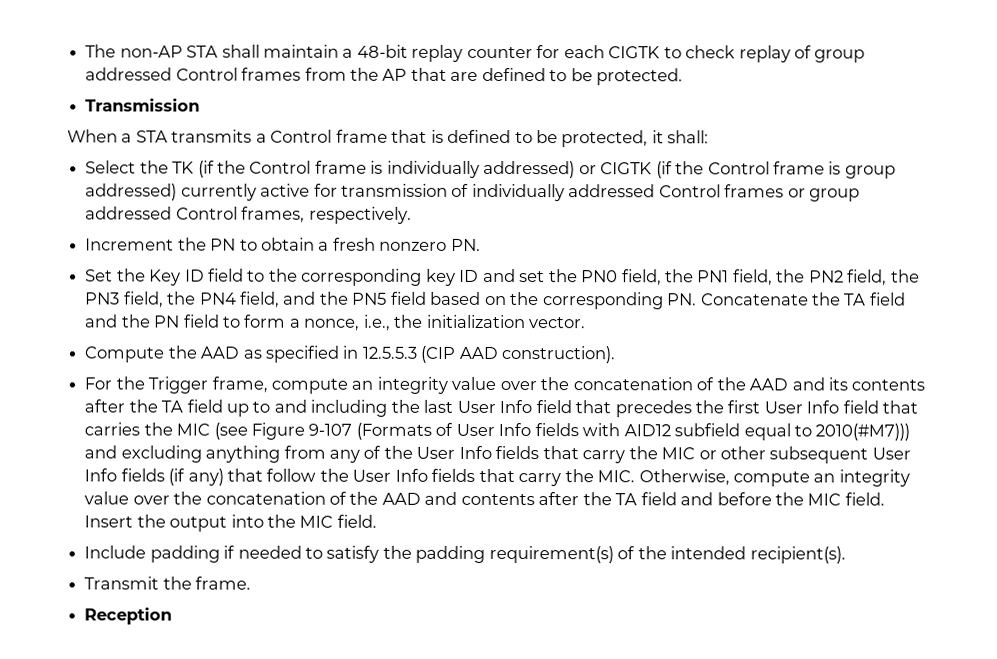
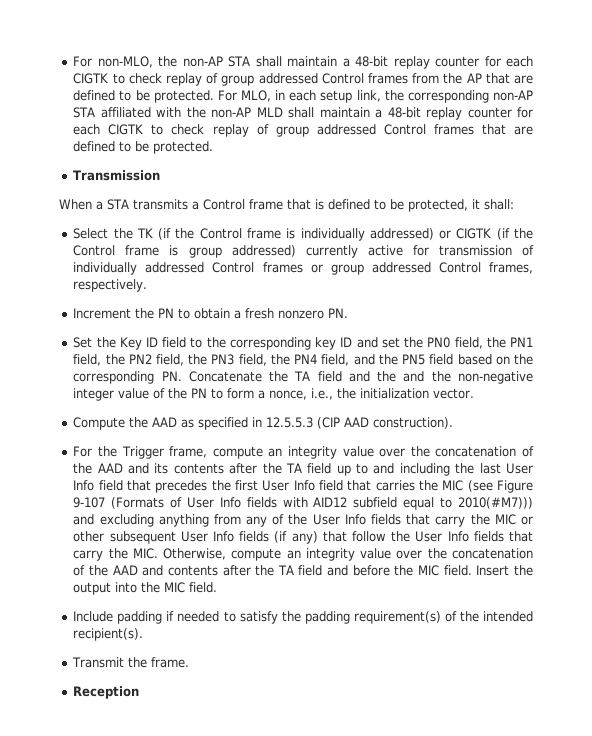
[85,44,117,58] The -> [73,56,178,68] For non-MLO, the
(684, 77) none -> [217,90,533,103] [73,107,533,120] [73,124,533,137] [73,141,214,154] For MLO, in each setup link, the corresponding non-AP STA affiliated with the non-AP MLD shall maintain a 48-bit replay counter for each CIGTK to check replay of group addressed Control frames that are defined to be protected.
[154,314,220,328] PN field -> [403,371,533,384] [73,388,208,401] and the non-negative integer value of the PN

